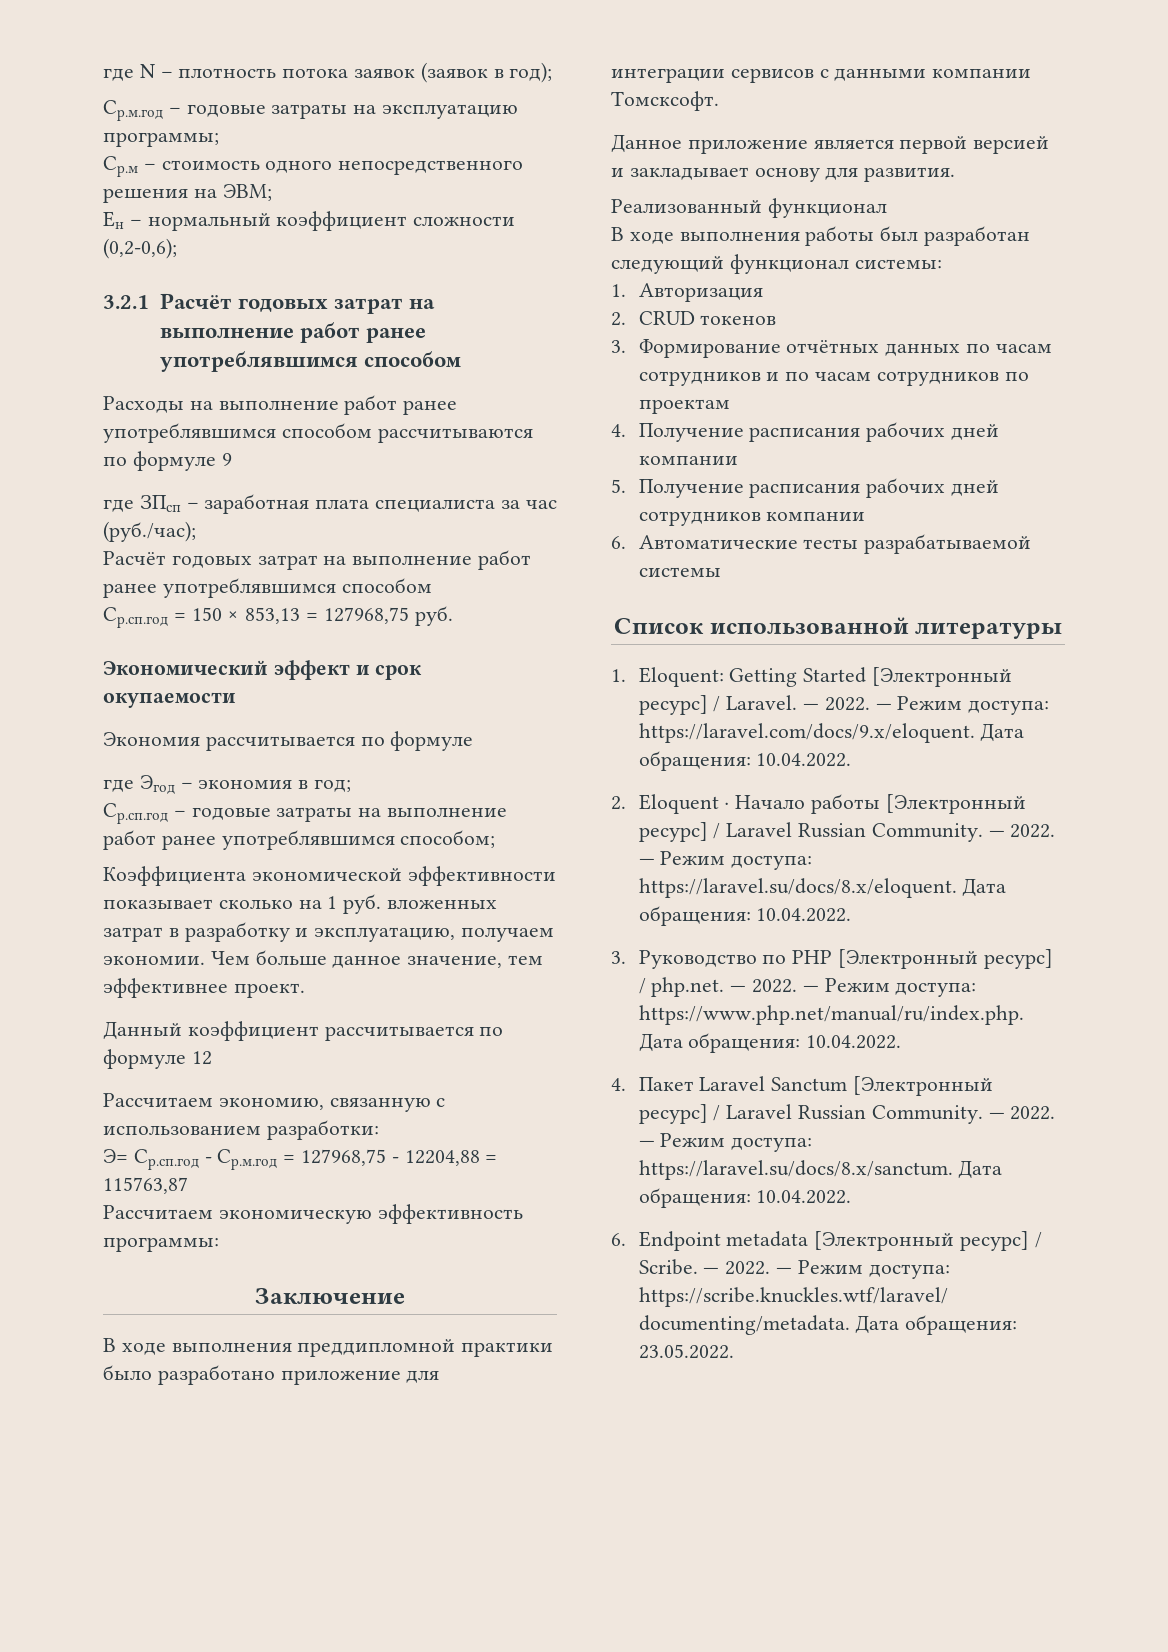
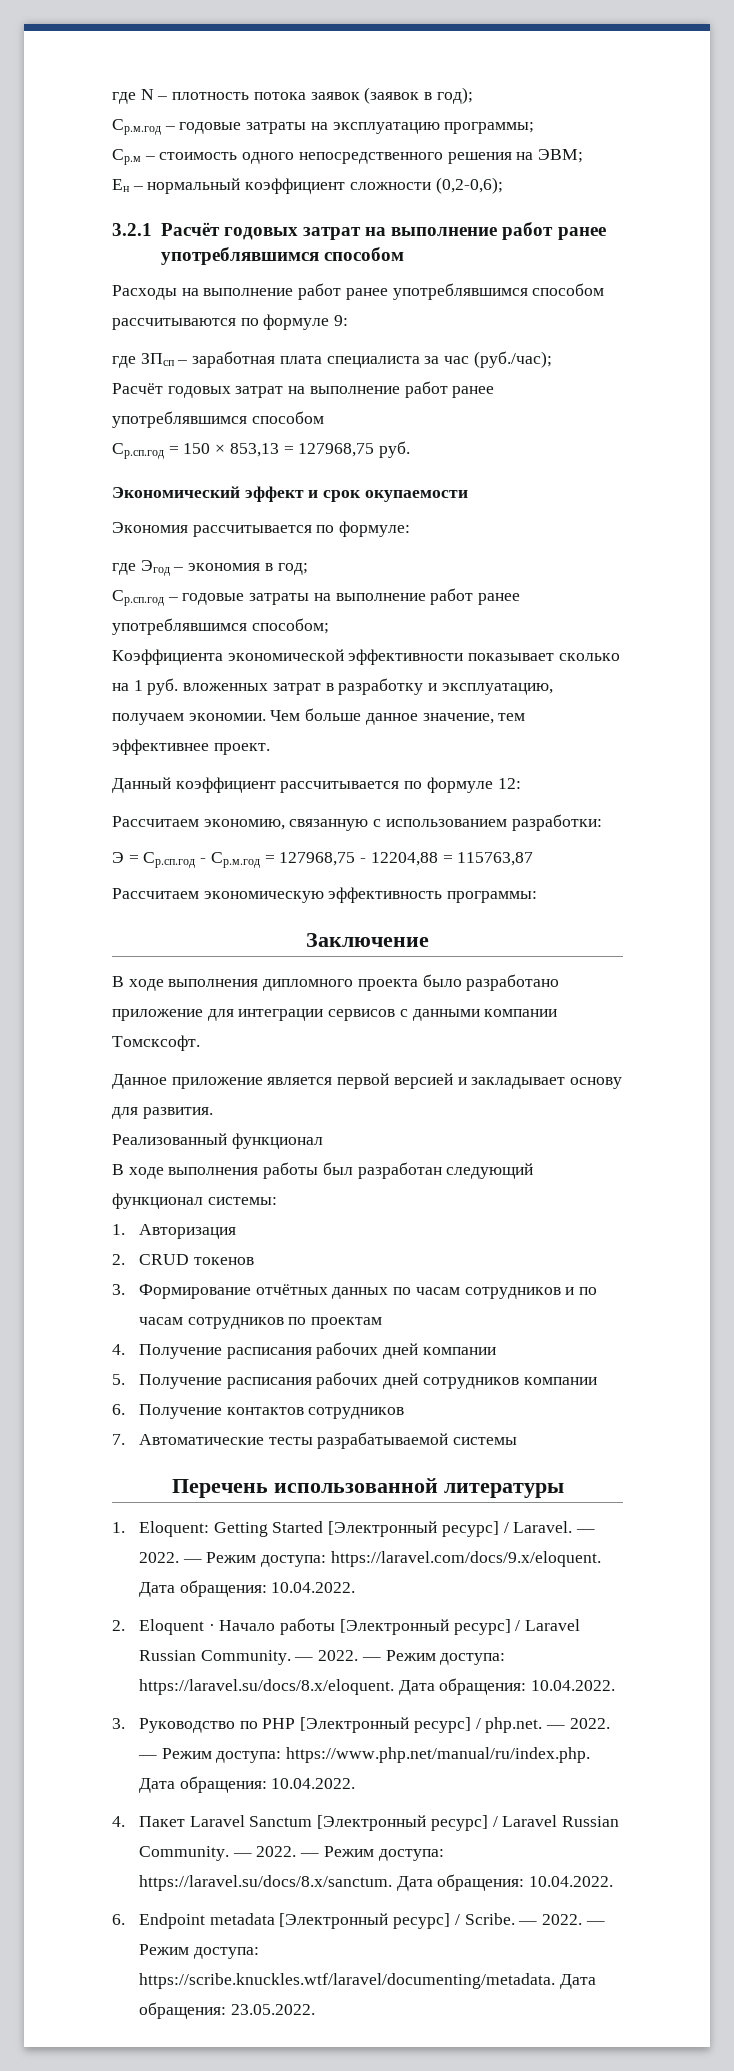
[221,453,232,466] 9 -> [334,315,349,326] 9:
[390,731,474,751] формуле -> [339,521,411,537] формуле:
[191,1051,212,1065] 12 -> [497,778,521,789] 12:
[103,1149,128,1163] Э= -> [112,852,139,863] Э =
[297,1339,554,1357] преддипломной практики -> [263,979,418,991] дипломного проекта
(626, 542) none -> [138,1404,405,1419] [112,1434,125,1445] Получение контактов сотрудников // 7.
[613,618,704,634] Список -> [171,1479,268,1498] Перечень

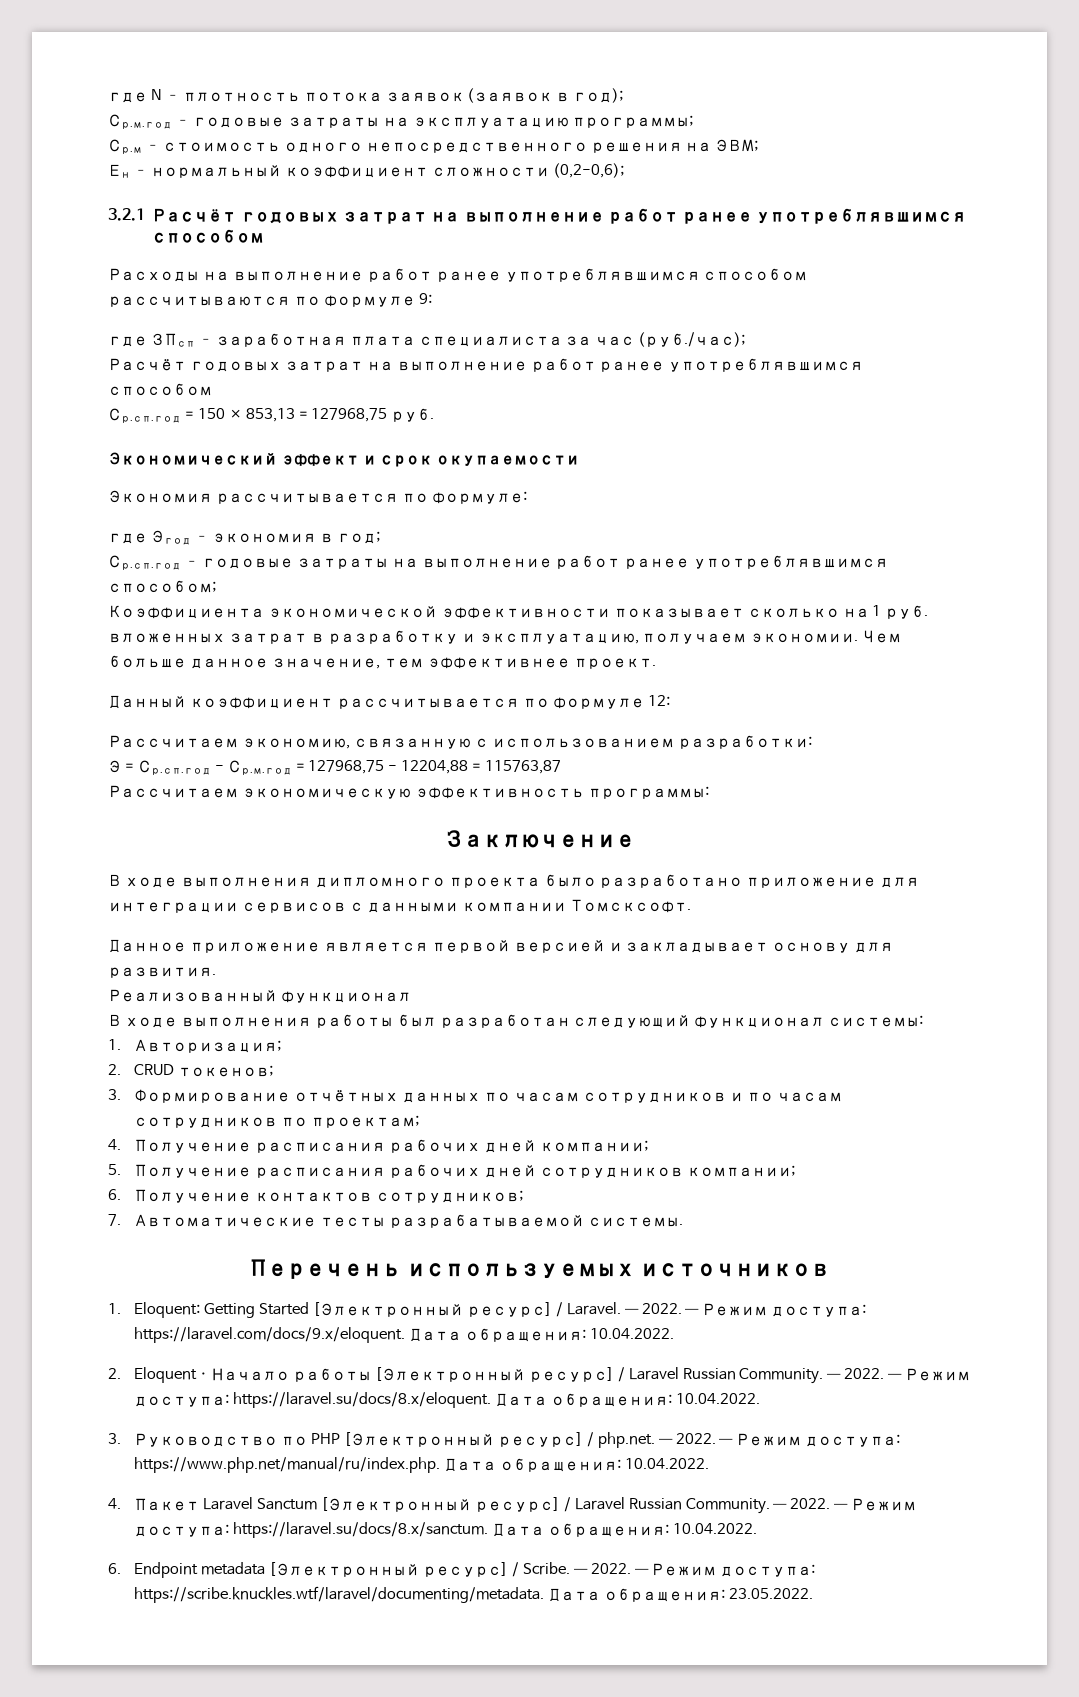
[138,1224,236,1239] Авторизация -> [134,1039,282,1053] Авторизация;
[193,1257,254,1265] токенов -> [178,1065,274,1077] токенов;
[311,1317,383,1329] проектам -> [311,1115,420,1128] проектам;
[422,1347,496,1355] компании -> [539,1140,648,1152] компании;
[523,1377,597,1385] компании -> [686,1165,795,1177] компании;
[308,1407,405,1419] сотрудников -> [376,1190,524,1203] сотрудников;
[453,1437,518,1445] системы -> [587,1217,683,1227] системы.
[273,1478,564,1498] использованной литературы -> [406,1263,831,1279] используемых источников

